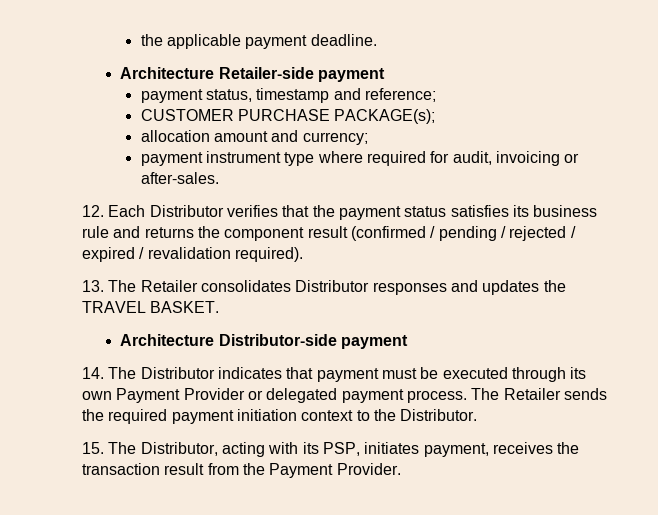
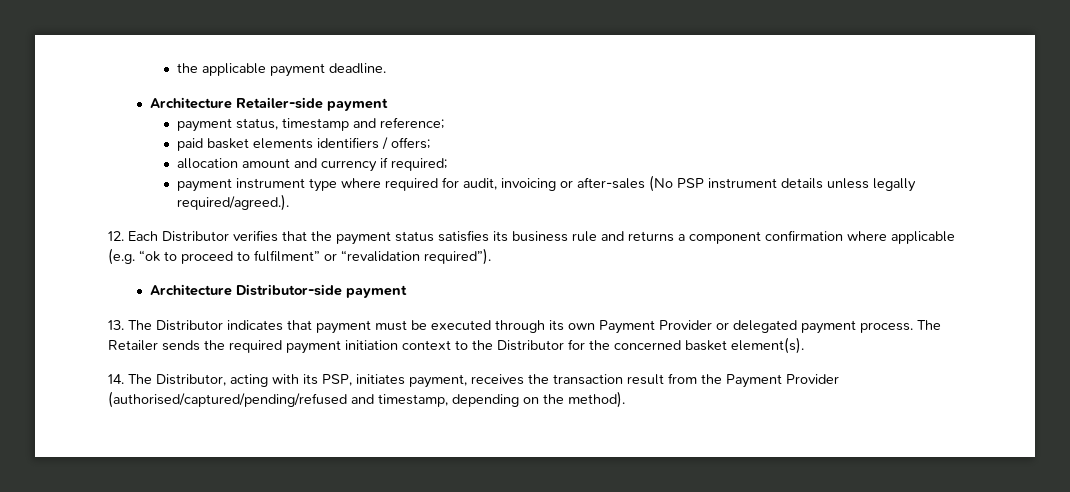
[140,109,436,124] CUSTOMER PURCHASE PACKAGE(s); -> [176,137,430,151] paid basket elements identifiers / offers;
[302,132,368,145] currency; -> [320,157,447,172] currency if required;
[140,172,219,184] after-sales. -> [576,175,916,192] [176,194,289,211] after-sales (No PSP instrument details unless legally required/agreed.).
[197,226,576,241] [82,247,303,262] [82,280,566,295] [82,301,220,313] the component result (confirmed / pending / rejected / expired / revalidation required). // 13. The Retailer consolidates Distributor responses and updates the TRAVEL BASKET. -> [678,230,955,244] [108,248,491,265] a component confirmation where applicable (e.g. “ok to proceed to fulfilment” or “revalidation required”).
[82,367,104,379] 14. -> [108,320,124,330] 13.
[400,409,478,421] [82,442,104,454] Distributor. // 15. -> [497,337,804,354] [108,374,124,384] Distributor for the concerned basket element(s). // 14.
[336,463,401,475] Provider. -> [786,374,839,384] [108,391,625,408] Provider (authorised/captured/pending/refused and timestamp, depending on the method).

